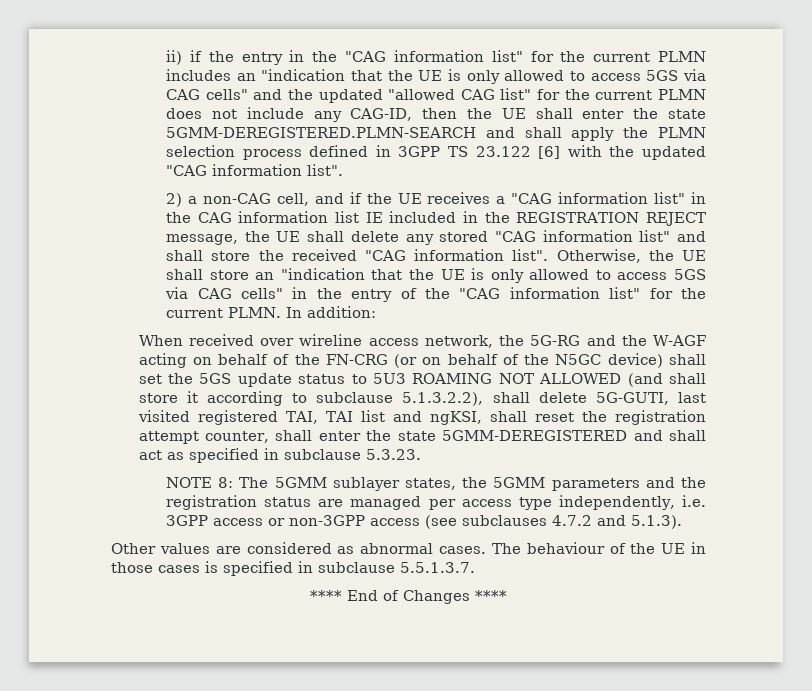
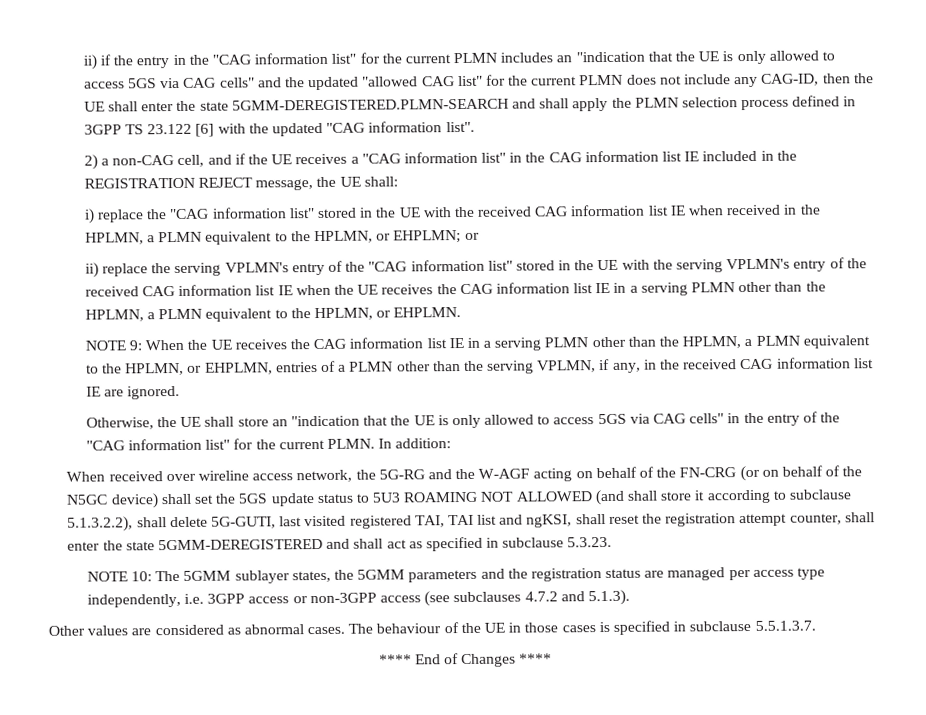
[307,230,706,245] [166,249,549,261] shall delete any stored "CAG information list" and shall store the received "CAG information list". -> [363,176,398,187] [83,204,821,224] [84,230,480,245] [84,257,867,278] [84,281,826,297] [84,307,462,322] [84,335,870,351] [85,357,874,376] [85,385,181,400] shall: // i) replace the "CAG information list" stored in the UE with the received CAG information list IE when received in the HPLMN, a PLMN equivalent to the HPLMN, or EHPLMN; or // ii) replace the serving VPLMN's entry of the "CAG information list" stored in the UE with the serving VPLMN's entry of the received CAG information list IE when the UE receives the CAG information list IE in a serving PLMN other than the HPLMN, a PLMN equivalent to the HPLMN, or EHPLMN. // NOTE 9: When the UE receives the CAG information list IE in a serving PLMN other than the HPLMN, a PLMN equivalent to the HPLMN, or EHPLMN, entries of a PLMN other than the serving VPLMN, if any, in the received CAG information list IE are ignored. //
[218,477,234,488] 8: -> [131,571,153,582] 10:

